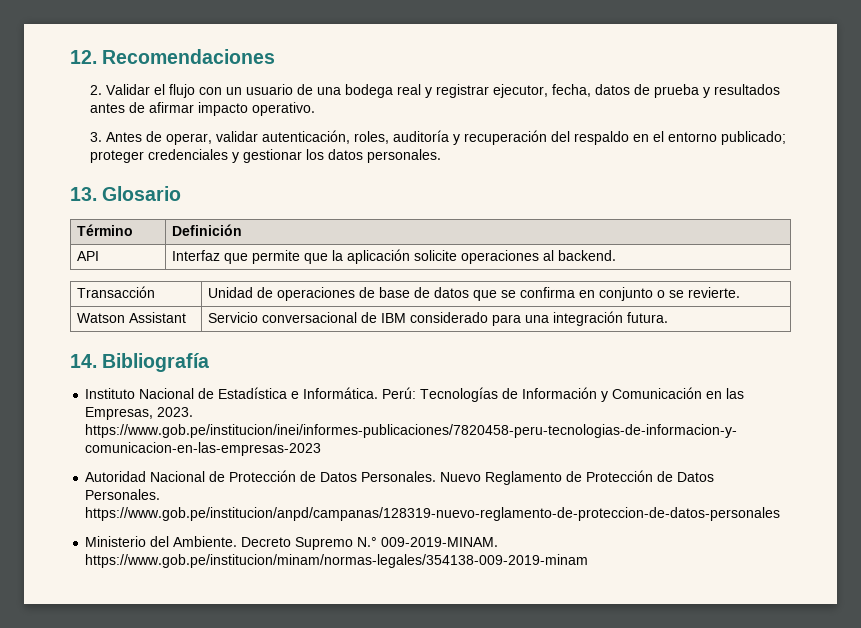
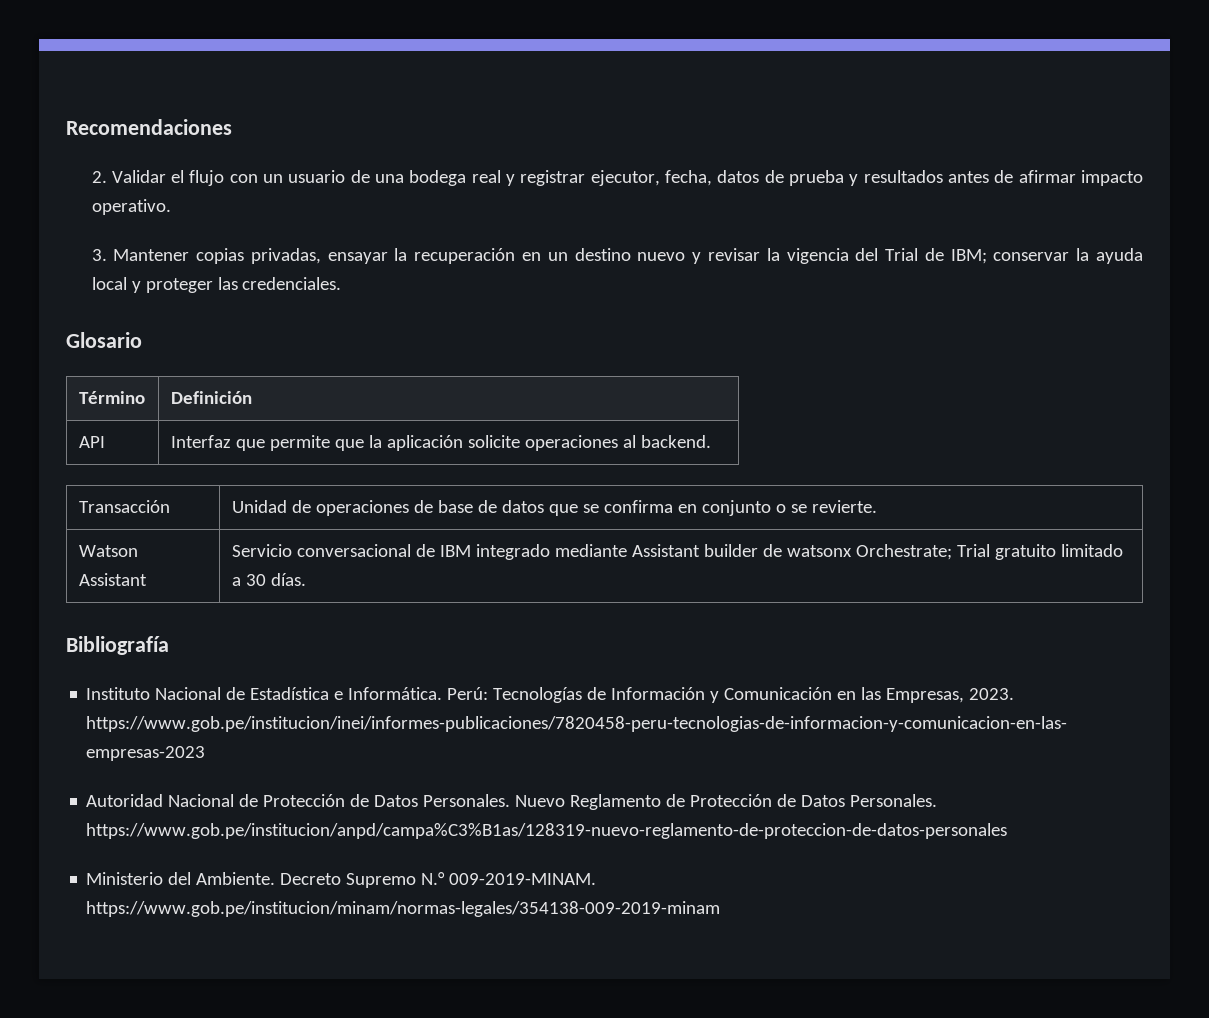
[70,50,97,64] 12. -> (66, 127) none
[106,130,787,145] [90,149,442,163] [70,187,97,201] Antes de operar, validar autenticación, roles, auditoría y recuperación del respaldo en el entorno publicado; proteger credenciales y gestionar los datos personales. // 13. -> [113,248,1143,264] [91,277,342,293] Mantener copias privadas, ensayar la recuperación en un destino nuevo y revisar la vigencia del Trial de IBM; conservar la ayuda local y proteger las credenciales. //
[410,311,669,326] [70,354,97,368] considerado para una integración futura. // 14. -> [475,544,1123,560] [231,573,306,586] integrado mediante Assistant builder de watsonx Orchestrate; Trial gratuito limitado a 30 días. //
[85,507,781,521] https://www.gob.pe/institucion/anpd/campanas/128319-nuevo-reglamento-de-proteccion-de-datos-personales -> [86,823,1008,839] https://www.gob.pe/institucion/anpd/campa%C3%B1as/128319-nuevo-reglamento-de-proteccion-de-datos-personales

